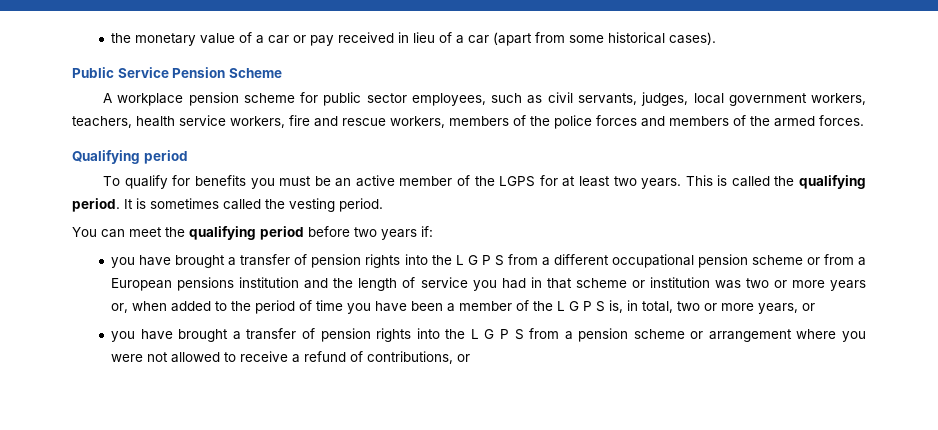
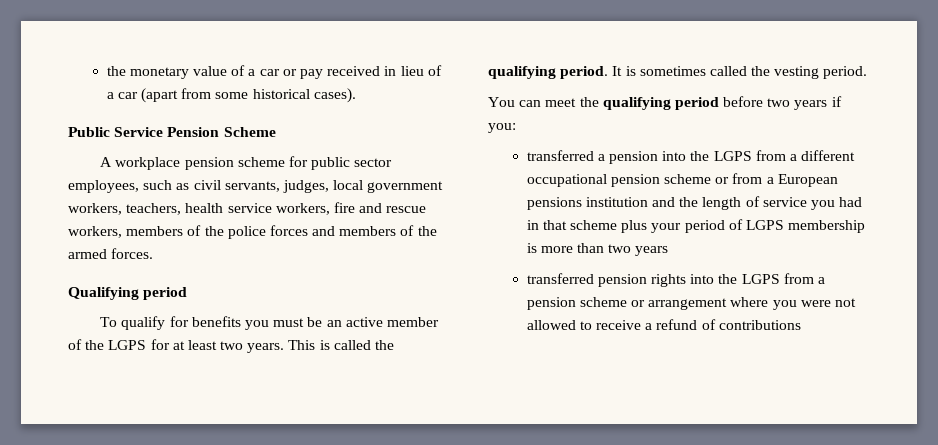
[421,226,433,237] [111,254,504,268] if: // you have brought a transfer of pension rights into the L G P S -> [831,96,842,107] [488,123,516,133] [526,150,752,164] if you: // transferred a pension into the LGPS
[631,277,867,291] [111,300,816,314] [111,328,524,342] or institution was two or more years or, when added to the period of time you have been a member of the L G P S is, in total, two or more years, or // you have brought a transfer of pension rights into the L G P S -> [621,219,866,233] [526,243,669,256] [526,273,780,287] plus your period of LGPS membership is more than two years // transferred pension rights into the LGPS
[367,351,471,364] contributions, or -> [718,320,801,330] contributions

